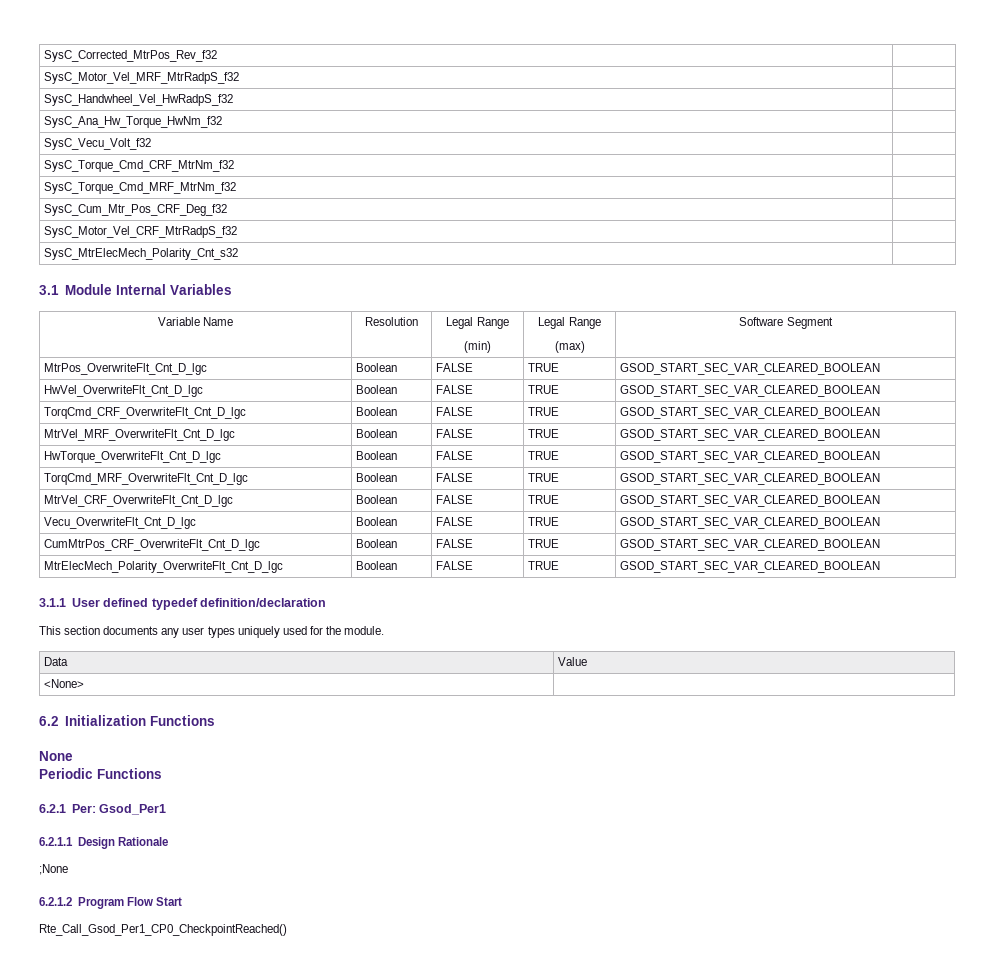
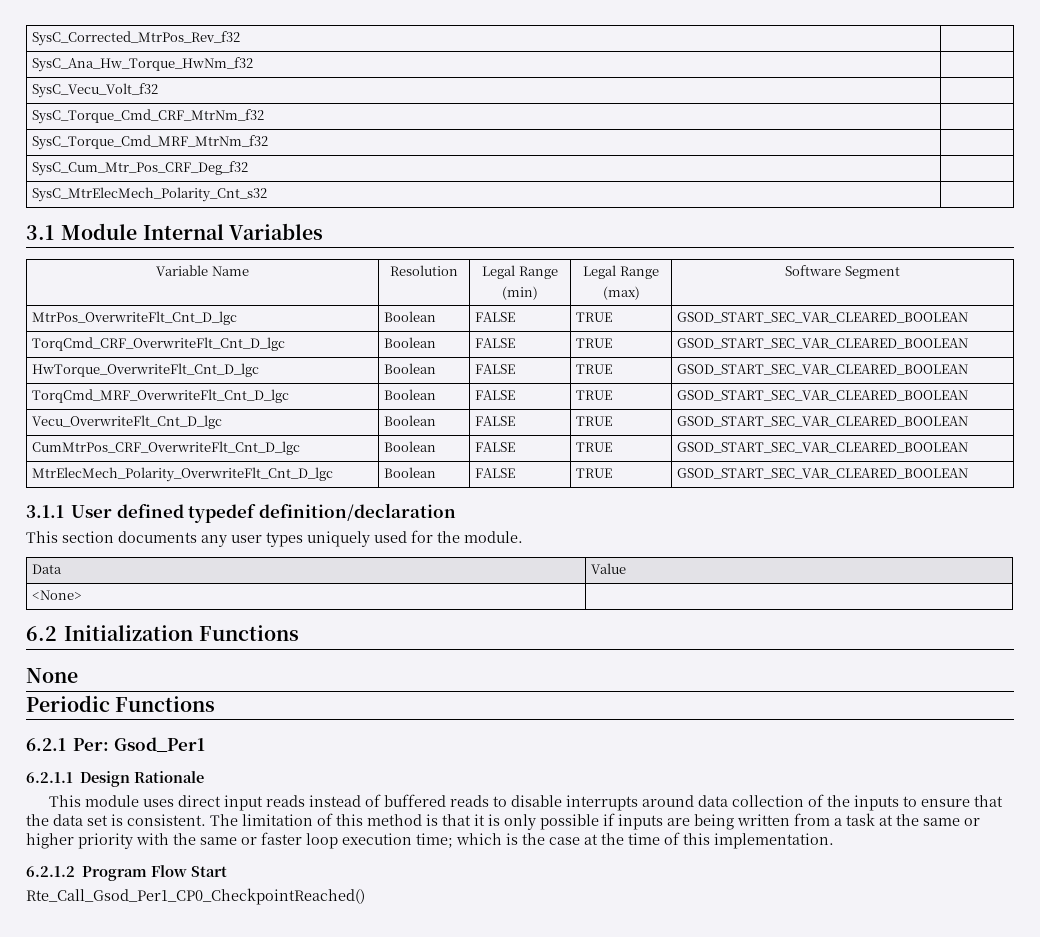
[43,72,239,84] [43,94,233,106] // SysC_Motor_Vel_MRF_MtrRadpS_f32 | // SysC_Handwheel_Vel_HwRadpS_f32 | -> (241, 38) none
[43,226,237,238] // SysC_Motor_Vel_CRF_MtrRadpS_f32 | -> (249, 168) none
[43,385,203,397] [355,385,397,394] [435,385,473,394] [527,385,559,394] [619,385,880,397] // HwVel_OverwriteFlt_Cnt_D_lgc | Boolean | FALSE | TRUE | GSOD_START_SEC_VAR_CLEARED_BOOLEAN -> (969, 317) none
[43,429,235,441] [355,429,397,438] [435,429,473,438] [527,429,559,438] [619,429,880,441] // MtrVel_MRF_OverwriteFlt_Cnt_D_lgc | Boolean | FALSE | TRUE | GSOD_START_SEC_VAR_CLEARED_BOOLEAN -> (969, 343) none
[43,495,233,507] [355,495,397,504] [435,495,473,504] [527,495,559,504] [619,495,880,507] // MtrVel_CRF_OverwriteFlt_Cnt_D_lgc | Boolean | FALSE | TRUE | GSOD_START_SEC_VAR_CLEARED_BOOLEAN -> (969, 395) none
[39,864,68,875] ;None -> [49,794,1004,811] [26,813,980,830] [26,832,834,849] This module uses direct input reads instead of buffered reads to disable interrupts around data collection of the inputs to ensure that the data set is consistent. The limitation of this method is that it is only possible if inputs are being written from a task at the same or higher priority with the same or faster loop execution time; which is the case at the time of this implementation.

